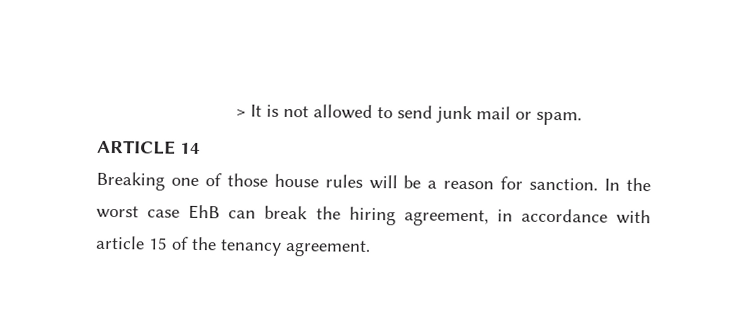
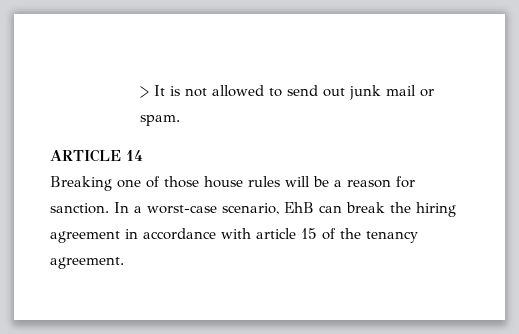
(433, 112) none -> [323,88,346,97] out
[625,177,651,192] [96,205,181,219] the worst case -> [134,203,279,215] a worst-case scenario,
[403,209,489,227] agreement, -> [50,231,120,243] agreement

